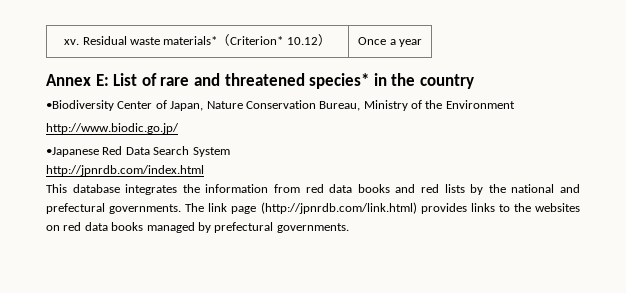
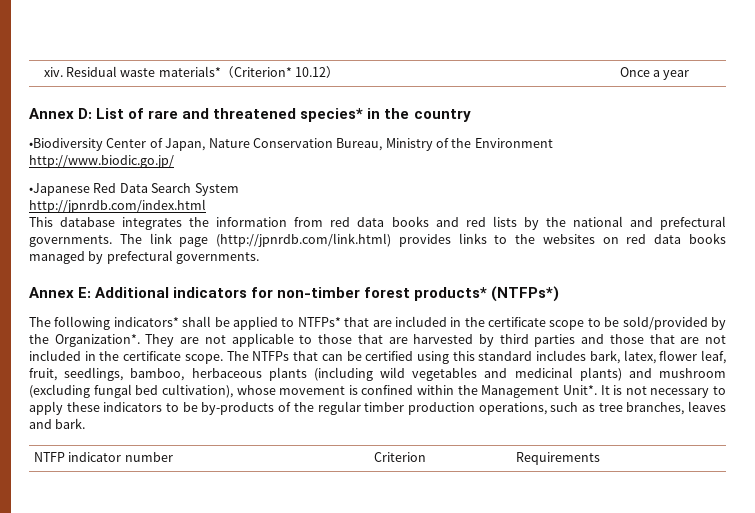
[64,39,80,45] xv. -> [43,67,63,77] xiv.
[95,74,109,86] E: -> [78,108,93,119] D:
(349, 228) none -> [29,286,560,302] [29,316,727,330] [29,333,726,347] [29,350,726,364] [29,367,726,381] [29,384,726,398] [29,401,726,415] [29,418,86,429] [34,452,173,462] [374,452,427,462] [516,452,601,465] // Annex E: Additional indicators for non-timber forest products* (NTFPs*) // The following indicators* shall be applied to NTFPs* that are included in the certificate scope to be sold/provided by the Organization*. They are not applicable to those that are harvested by third parties and those that are not included in the certificate scope. The NTFPs that can be certified using this standard includes bark, latex, flower leaf, fruit, seedlings, bamboo, herbaceous plants (including wild vegetables and medicinal plants) and mushroom (excluding fungal bed cultivation), whose movement is confined within the Management Unit*. It is not necessary to apply these indicators to be by-products of the regular timber production operations, such as tree branches, leaves and bark. // NTFP indicator number | Criterion | Requirements

